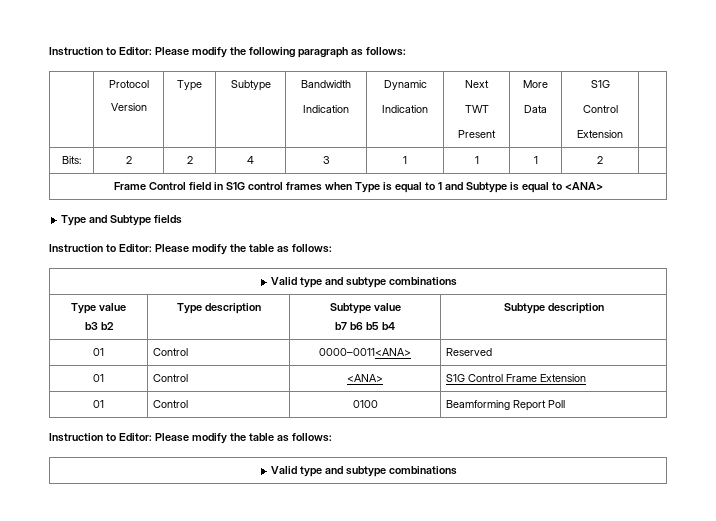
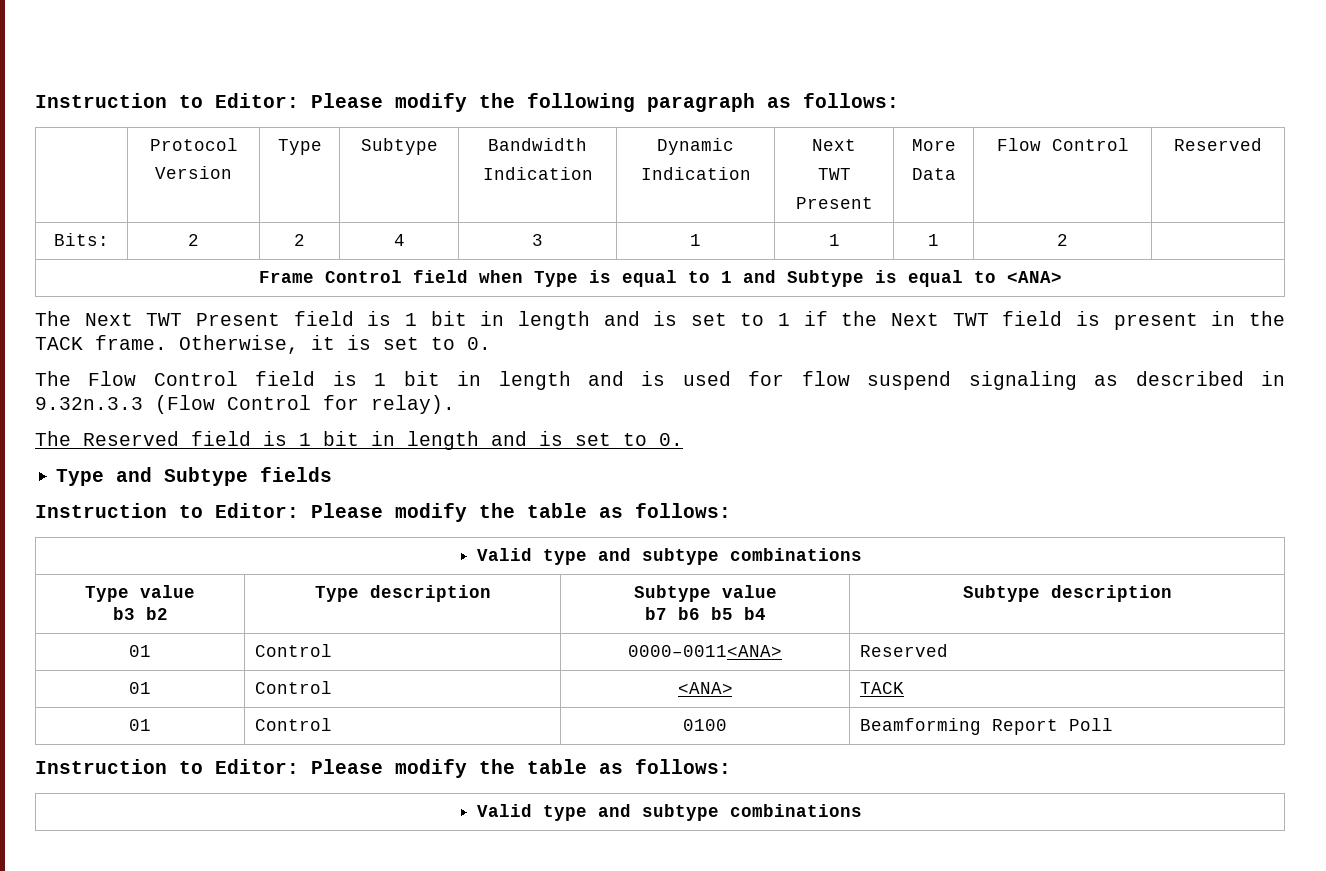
[590,80,610,88] [582,105,618,113] [577,130,623,138] S1G // Control // Extension | -> [996,138,1129,151] [1174,138,1262,151] Flow Control | Reserved
[213,182,322,191] in S1G control frames -> (468, 276) none
(603, 186) none -> [35,311,1286,330] [35,335,491,354] [35,371,1285,390] [35,395,455,414] [35,431,683,450] // The Next TWT Present field is 1 bit in length and is set to 1 if the Next TWT field is present in the TACK frame. Otherwise, it is set to 0. // The Flow Control field is 1 bit in length and is used for flow suspend signaling as described in 9.32n.3.3 (Flow Control for relay). // The Reserved field is 1 bit in length and is set to 0.
[445,374,586,382] S1G Control Frame Extension -> [860,682,905,694] TACK

